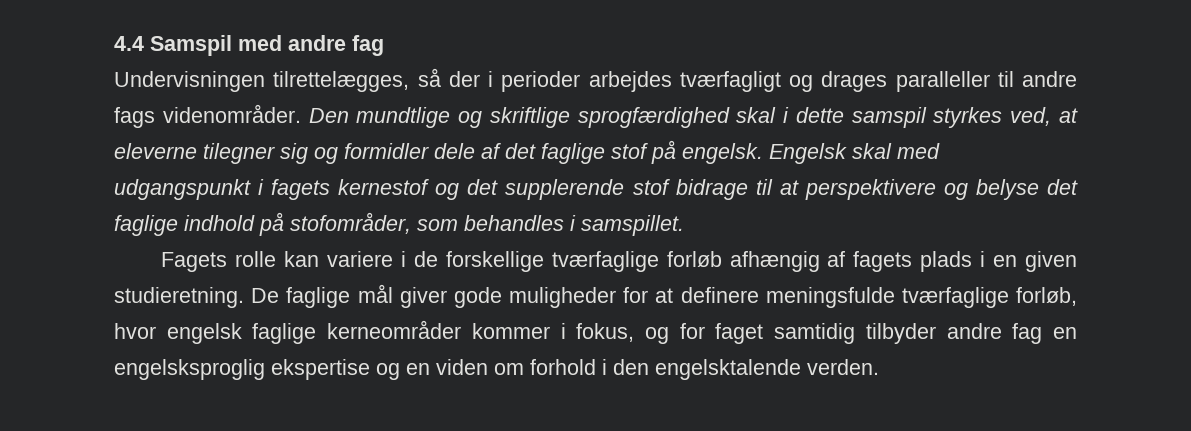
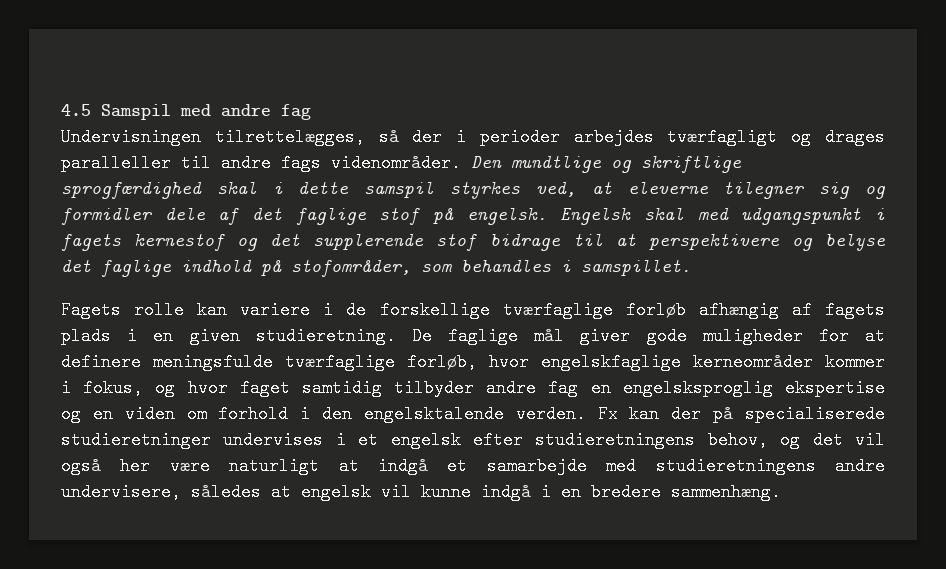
[114,36,144,51] 4.4 -> [61,104,91,116] 4.5
[166,323,317,344] engelsk faglige -> [541,353,681,371] engelskfaglige
[679,323,705,339] for -> [187,379,228,397] hvor
(879, 367) none -> [597,405,885,423] [61,431,885,449] [61,457,885,475] [61,483,781,501] Fx kan der på specialiserede studieretninger undervises i et engelsk efter studieretningens behov, og det vil også her være naturligt at indgå et samarbejde med studieretningens andre undervisere, således at engelsk vil kunne indgå i en bredere sammenhæng.

